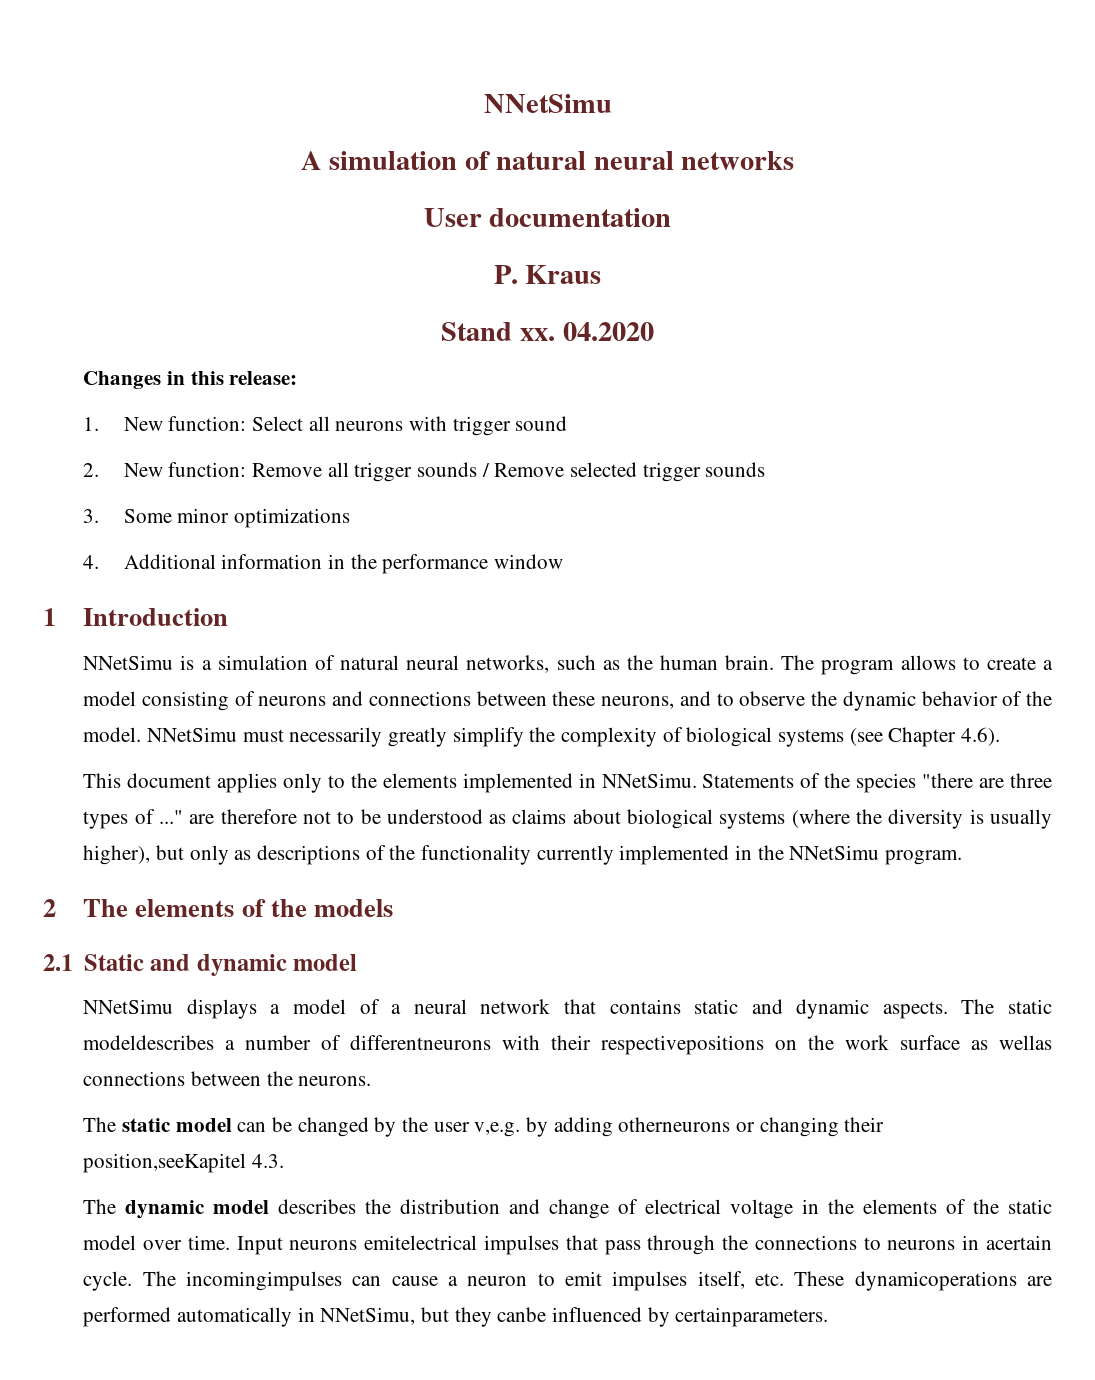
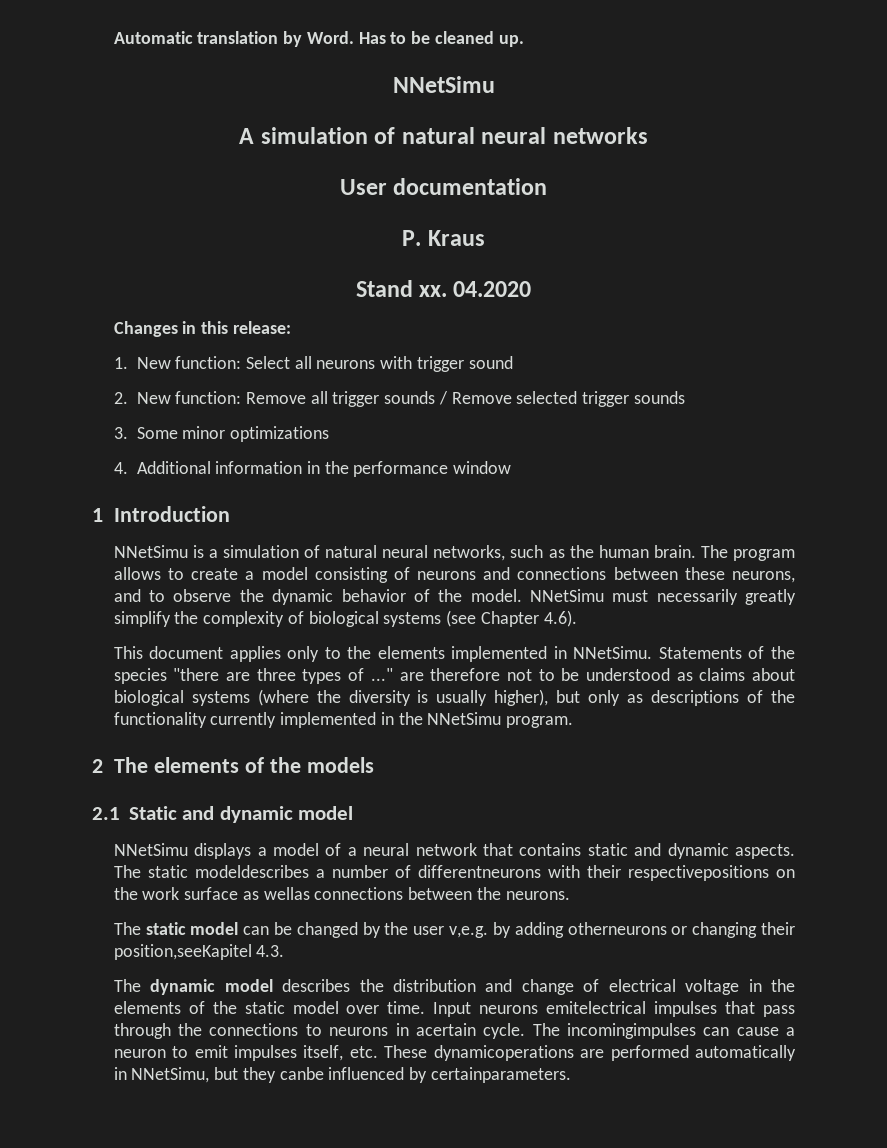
(483, 103) none -> [113,31,524,47] Automatic translation by Word. Has to be cleaned up. //

